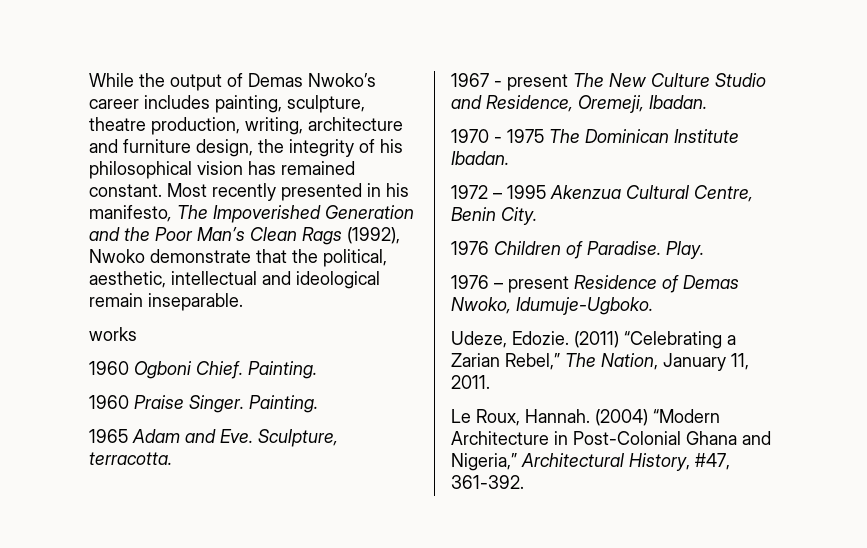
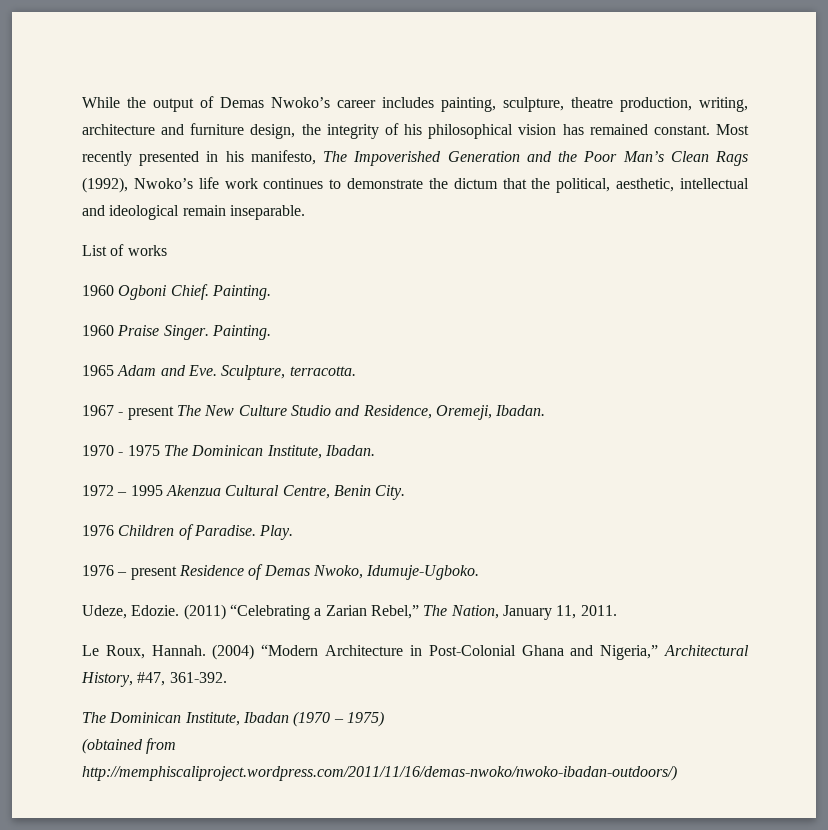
[89,249,251,263] Nwoko demonstrate -> [133,177,498,189] Nwoko’s life work continues to demonstrate the dictum
(243, 302) none -> [82,244,125,256] List of
[674,129,739,143] Institute -> [266,445,322,459] Institute,
(524, 482) none -> [82,711,384,727] [82,738,177,754] [82,765,677,781] // The Dominican Institute, Ibadan (1970 – 1975) // (obtained from http://memphiscaliproject.wordpress.com/2011/11/16/demas-nwoko/nwoko-ibadan-outdoors/)

